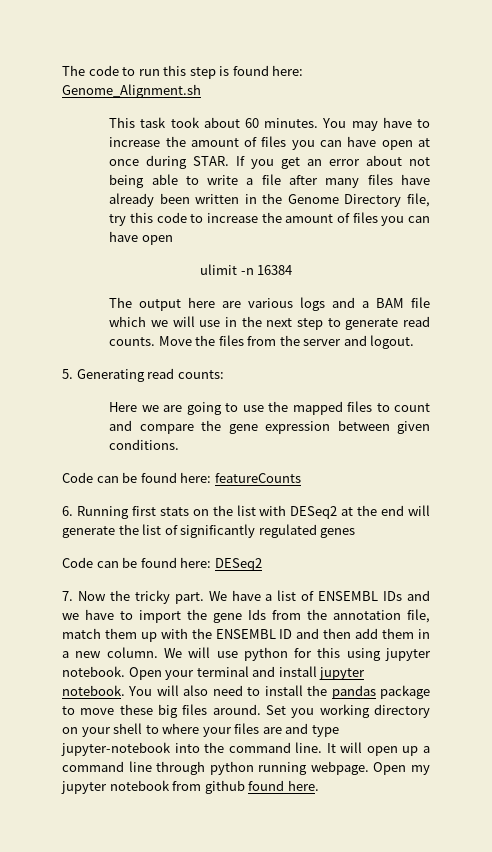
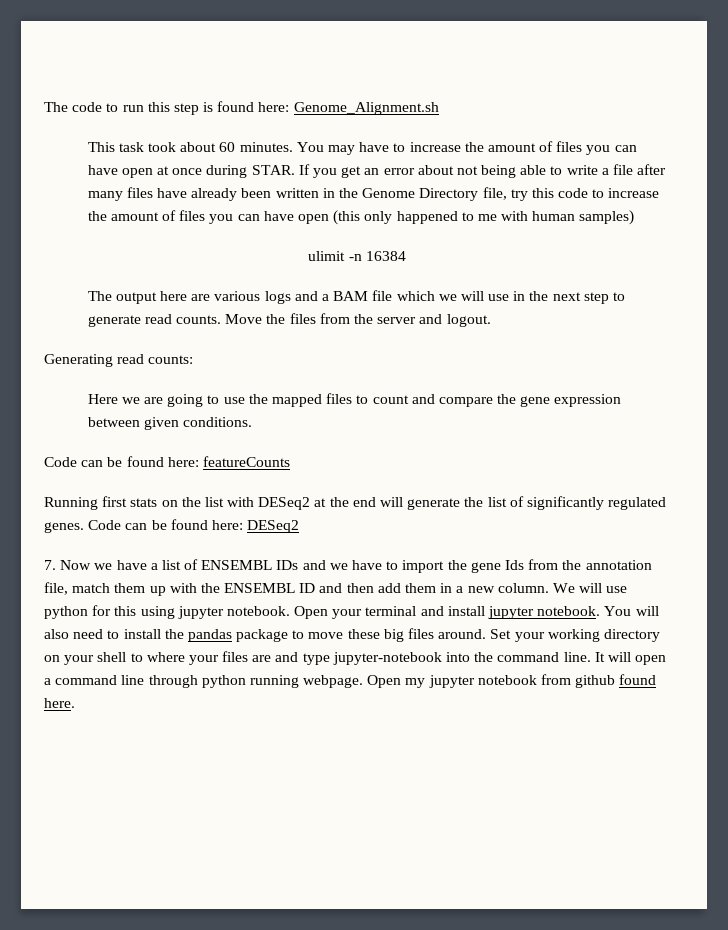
(173, 240) none -> [333,210,635,225] (this only happened to me with human samples)
[62,369,73,379] 5. -> (491, 320) none
[62,506,73,516] 6. -> (290, 461) none
[320,528,356,538] genes // -> [44,522,84,533] genes.
[109,590,227,604] the tricky part. We -> [94,563,113,570] we
[291,708,315,718] you -> [514,632,545,642] your
[402,746,419,756] up -> (667, 660) none

